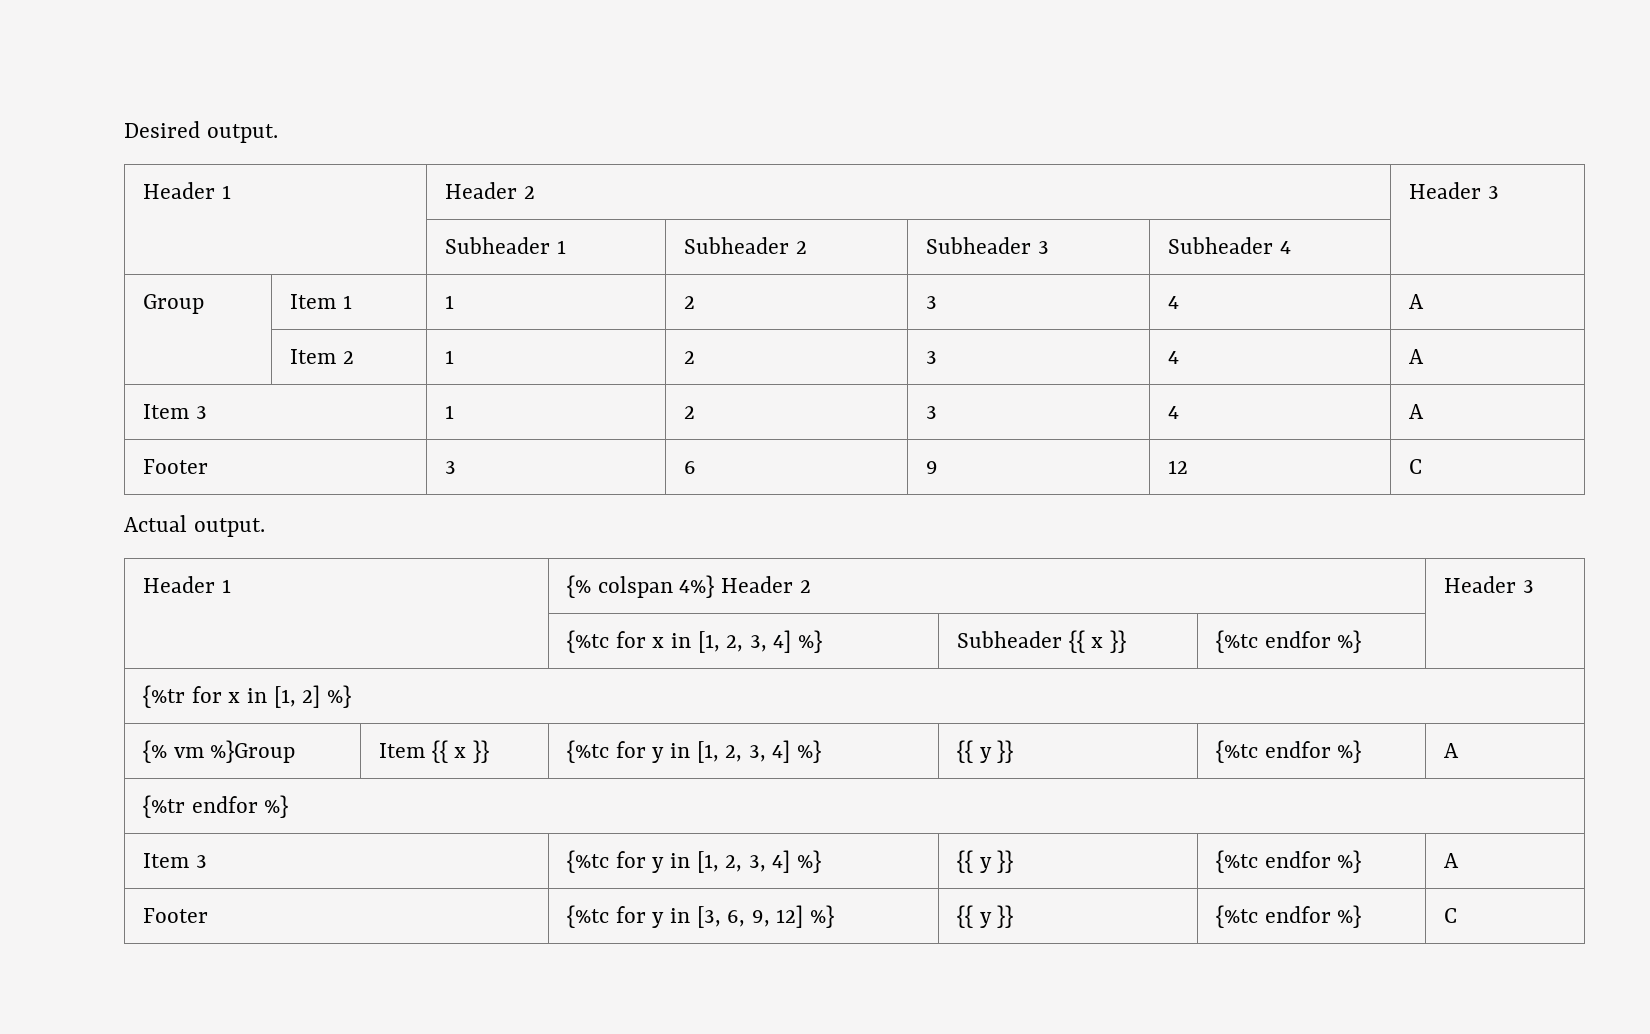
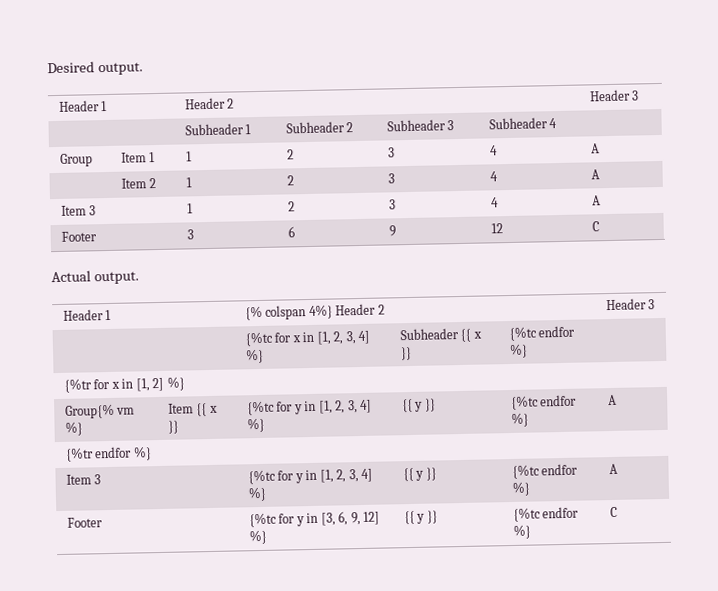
[143,740,296,763] {% vm %}Group -> [64,403,136,419] [64,421,83,436] Group{% vm %}

